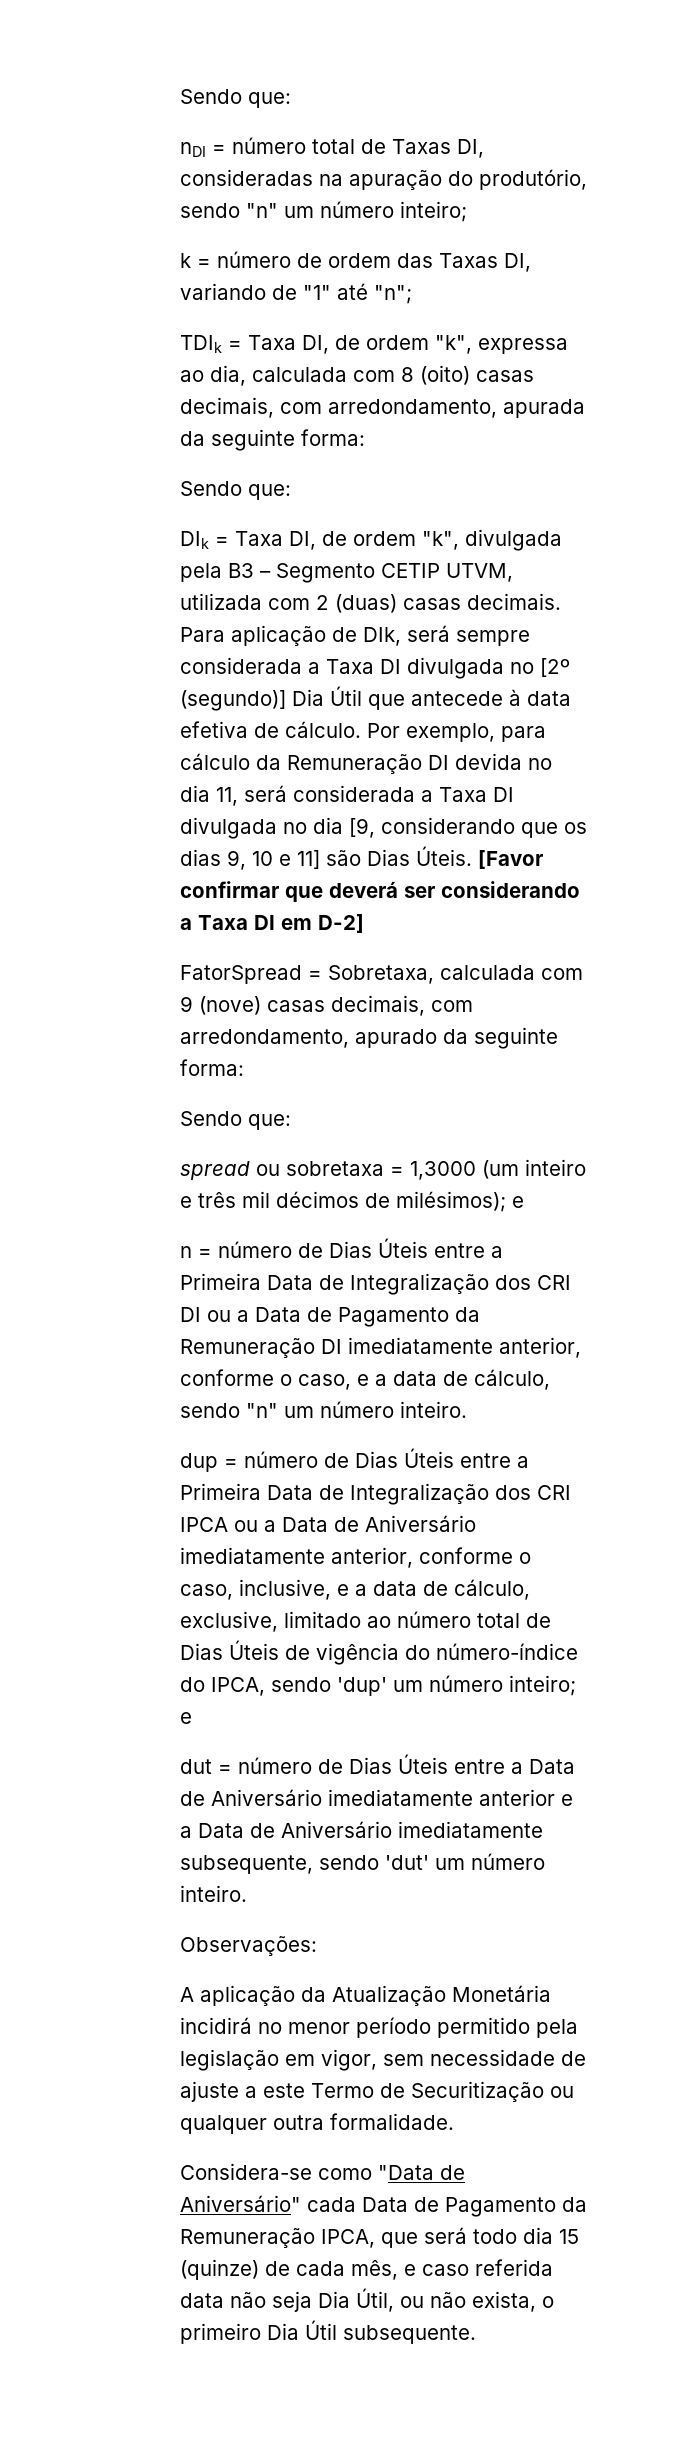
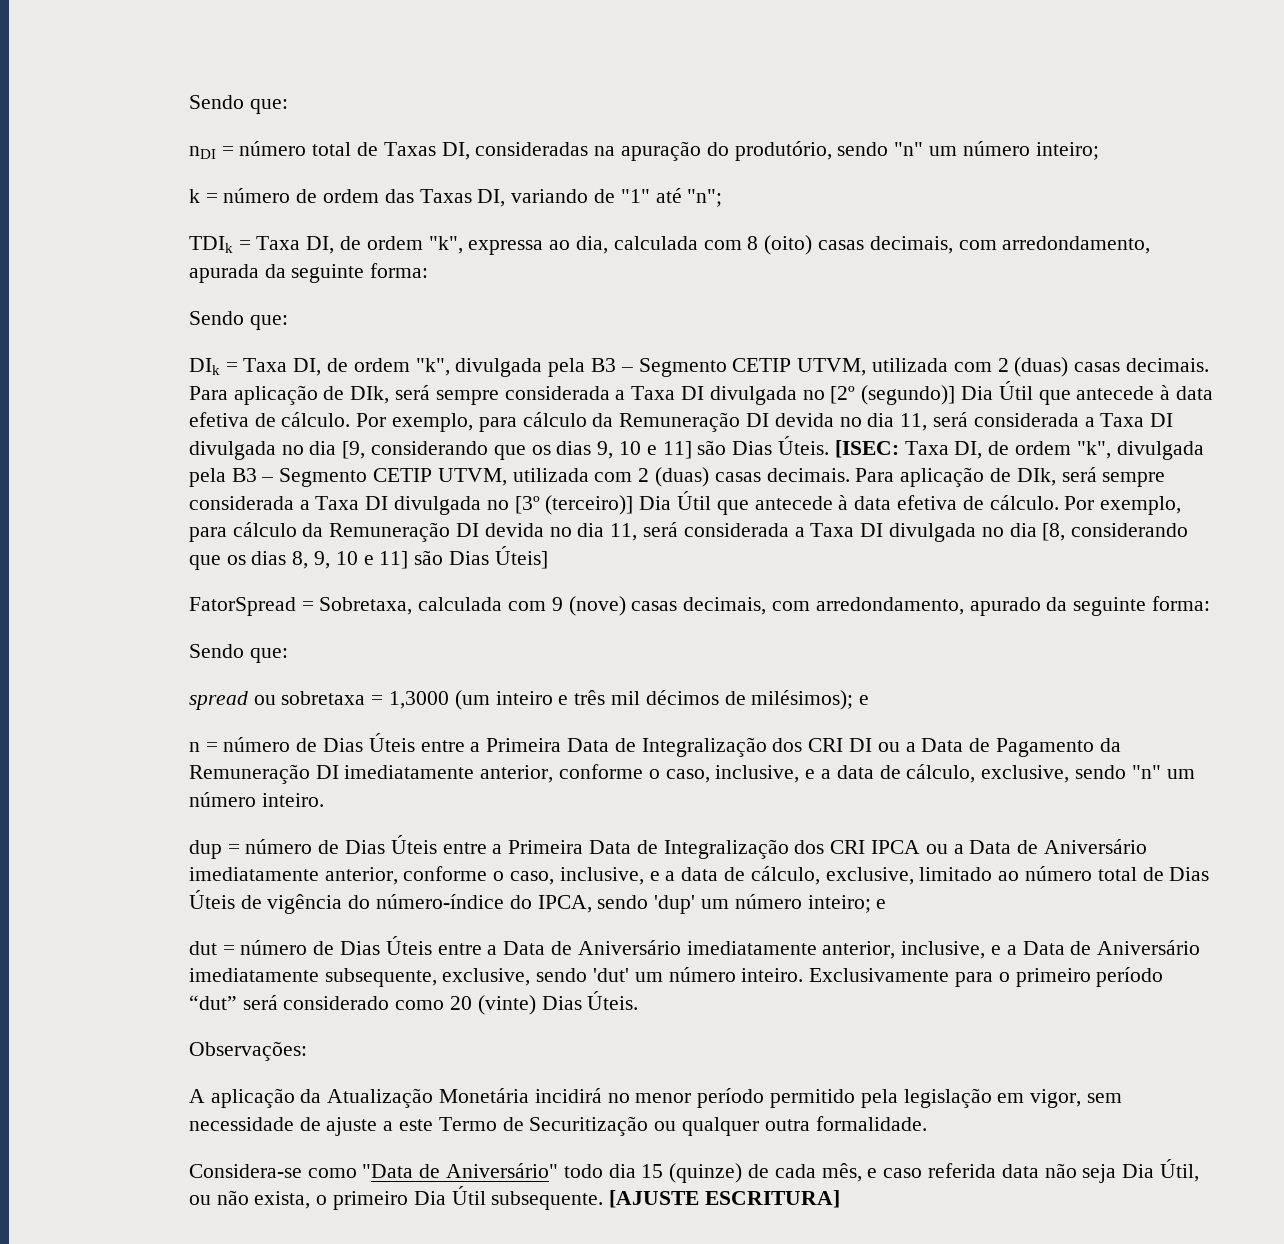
[477,850,543,869] [179,881,580,902] [179,914,364,933] [Favor confirmar que deverá ser considerando a Taxa DI em D-2] -> [834,440,1204,460] [188,467,1166,487] [188,491,1182,515] [188,522,1189,542] [188,546,548,570] [ISEC: Taxa DI, de ordem "k", divulgada pela B3 – Segmento CETIP UTVM, utilizada com 2 (duas) casas decimais. Para aplicação de DIk, será sempre considerada a Taxa DI divulgada no [3º (terceiro)] Dia Útil que antecede à data efetiva de cálculo. Por exemplo, para cálculo da Remuneração DI devida no dia 11, será considerada a Taxa DI divulgada no dia [8, considerando que os dias 8, 9, 10 e 11] são Dias Úteis]
[356,1369,550,1390] e a data de cálculo, -> [715,764,1070,783] inclusive, e a data de cálculo, exclusive,
[478,1789,555,1806] anterior -> [822,941,986,959] anterior, inclusive,
(313, 1864) none -> [442,968,531,986] exclusive,
(247, 1893) none -> [809,967,1164,987] [188,991,639,1015] Exclusivamente para o primeiro período “dut” será considerado como 20 (vinte) Dias Úteis.
[306,2197,587,2217] [179,2227,467,2248] cada Data de Pagamento da Remuneração IPCA, que será -> (558, 1170) none
(476, 2334) none -> [609,1190,841,1208] [AJUSTE ESCRITURA]

